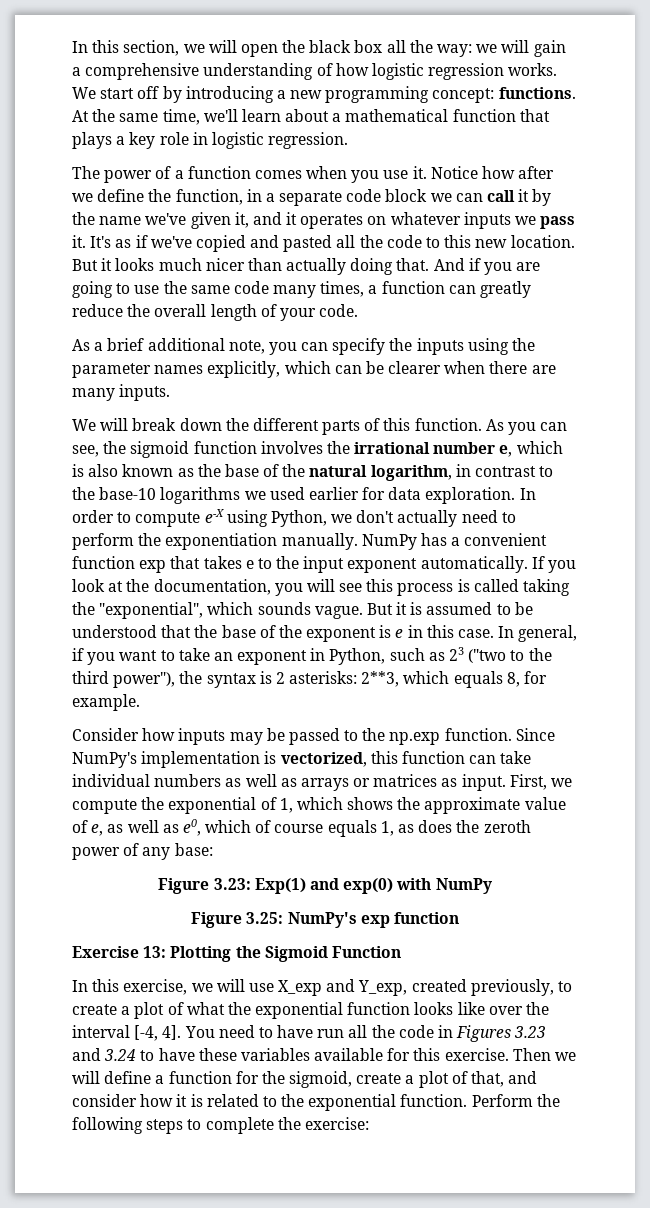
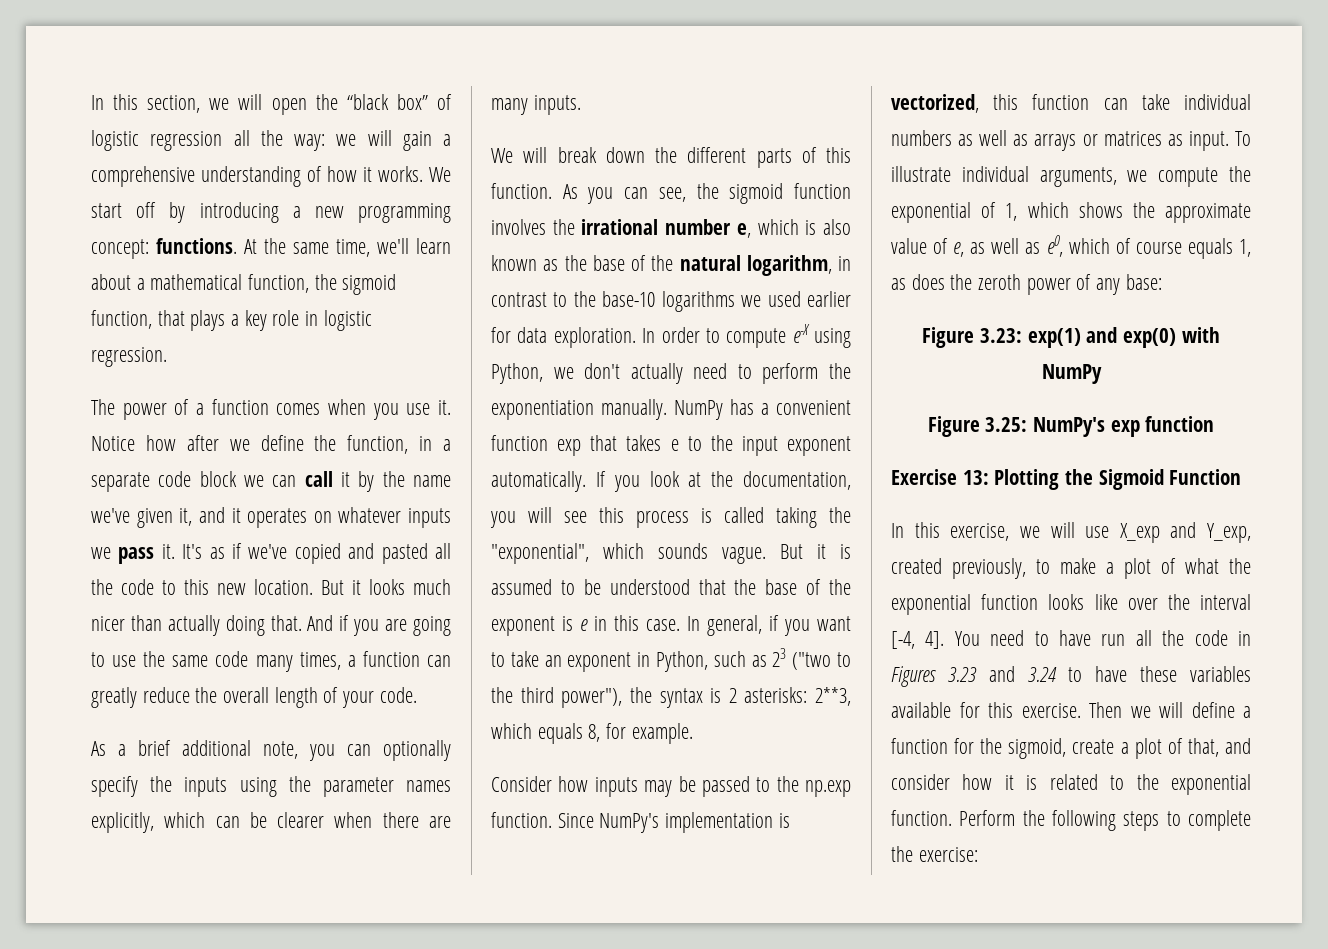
[309,40,383,53] black box -> [346,94,452,110] [91,130,223,151] “black box” of logistic regression
[371,63,505,80] logistic regression -> [363,167,372,182] it
[452,109,516,122] function -> [248,274,397,295] [91,310,152,329] function, the sigmoid function,
(329, 346) none -> [383,740,451,761] optionally
[509,774,547,790] First, -> [1235,131,1252,146] [891,166,1117,187] To illustrate individual arguments,
[254,878,306,894] Exp(1) -> [1027,328,1081,348] exp(1)
[72,1004,117,1015] create -> [1059,558,1096,574] make

